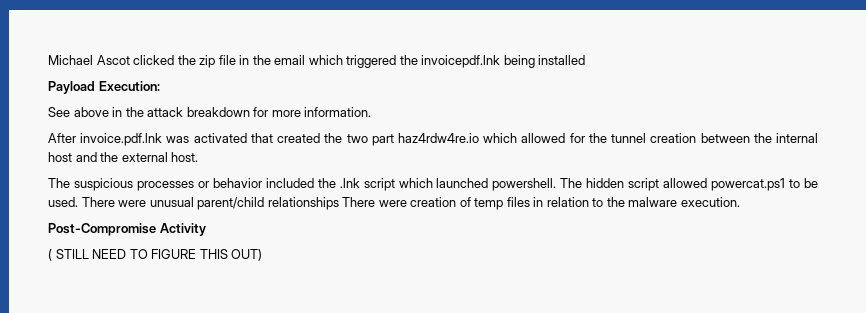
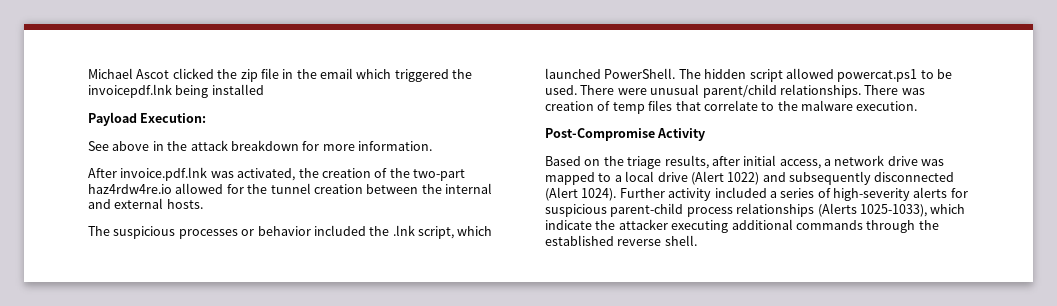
[193,133,518,146] activated that created the two part haz4rdw4re.io which -> [237,168,465,181] [88,184,172,194] activated, the creation of the two-part haz4rdw4re.io
[48,152,199,162] host and the external host. -> [88,198,203,209] and external hosts.
[363,178,395,191] script -> [418,226,454,239] script,
[492,178,557,191] powershell. -> [604,68,676,79] PowerShell.
[267,197,407,210] relationships There were -> [779,84,925,98] relationships. There was
[533,197,589,207] in relation -> [675,100,758,111] that correlate
[48,249,263,261] ( STILL NEED TO FIGURE THIS OUT) -> [545,155,945,169] [545,171,955,185] [545,187,968,201] [545,203,966,217] [545,219,939,233] [545,235,697,246] Based on the triage results, after initial access, a network drive was mapped to a local drive (Alert 1022) and subsequently disconnected (Alert 1024). Further activity included a series of high-severity alerts for suspicious parent-child process relationships (Alerts 1025-1033), which indicate the attacker executing additional commands through the established reverse shell.

